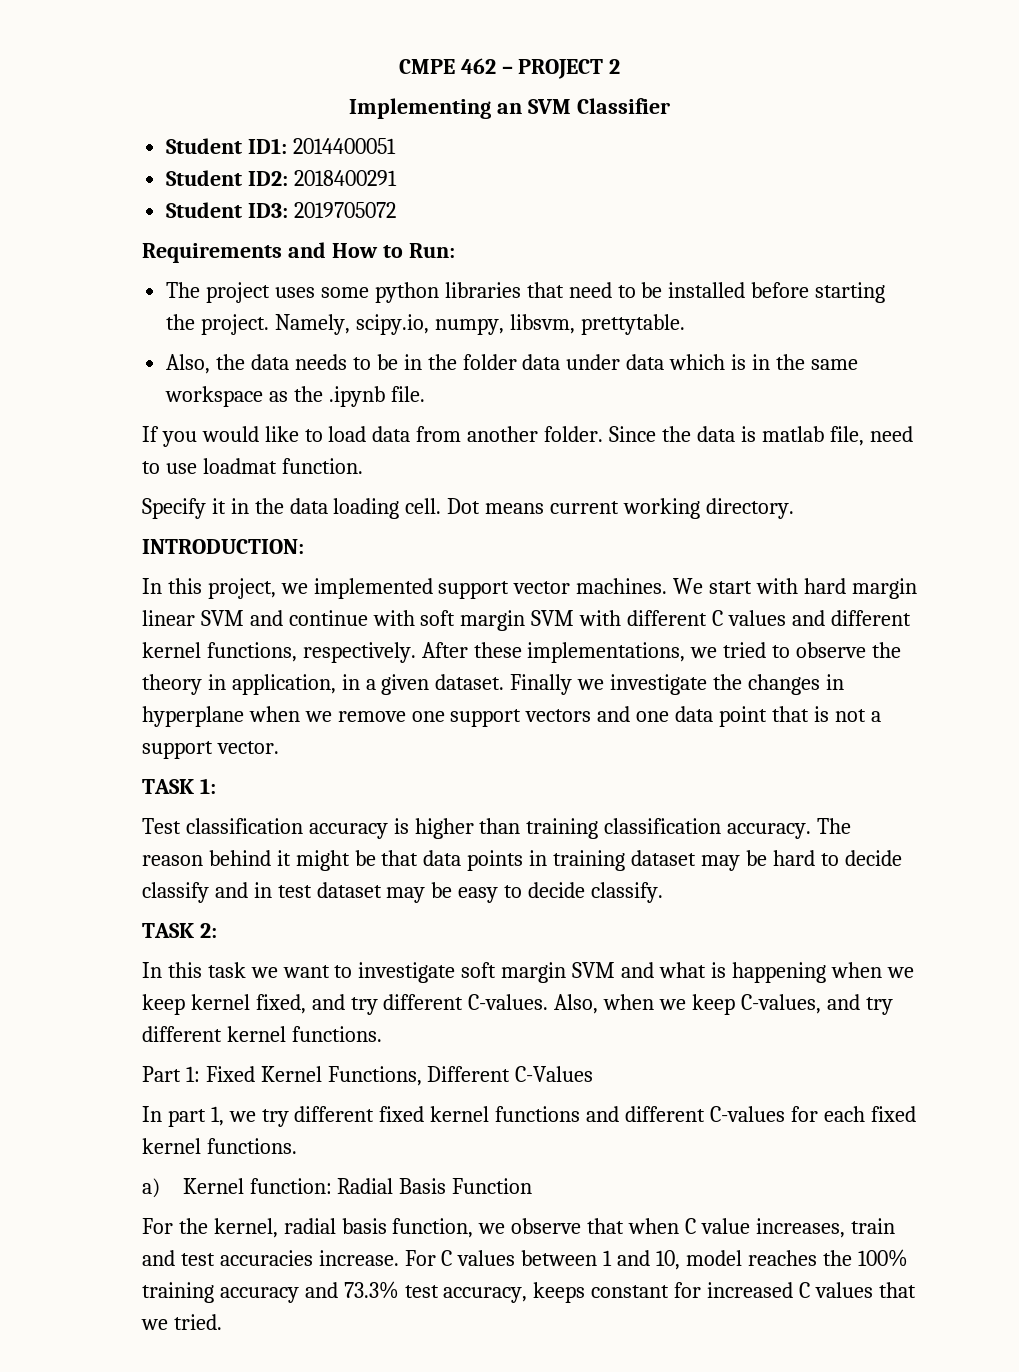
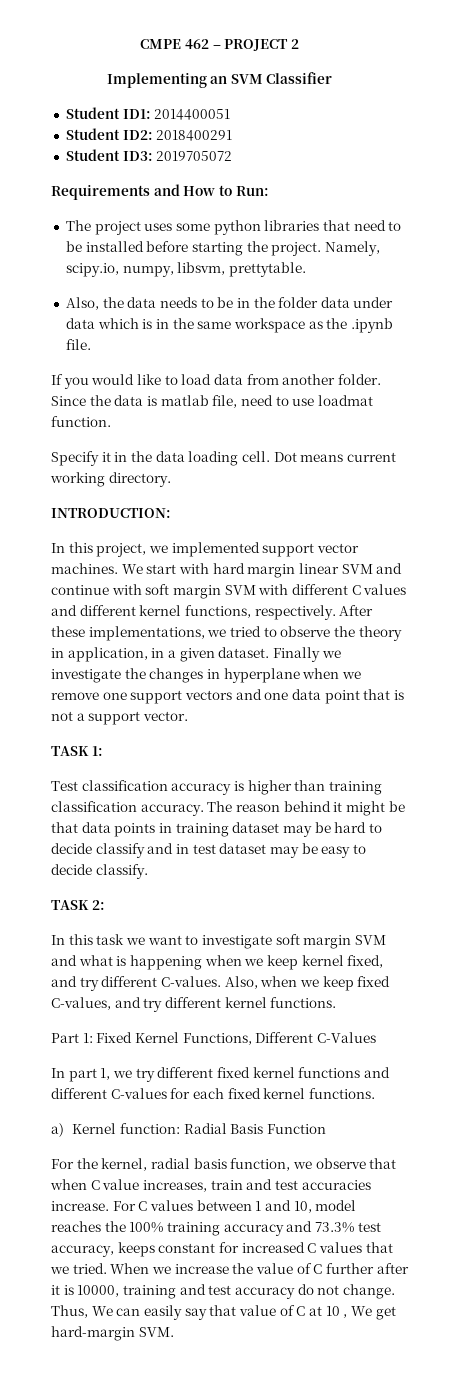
(736, 1004) none -> [357,976,391,987] fixed
(222, 1322) none -> [110,1263,409,1274] [51,1284,395,1299] [51,1305,396,1320] [51,1326,174,1341] When we increase the value of C further after it is 10000, training and test accuracy do not change. Thus, We can easily say that value of C at 10 , We get hard-margin SVM.

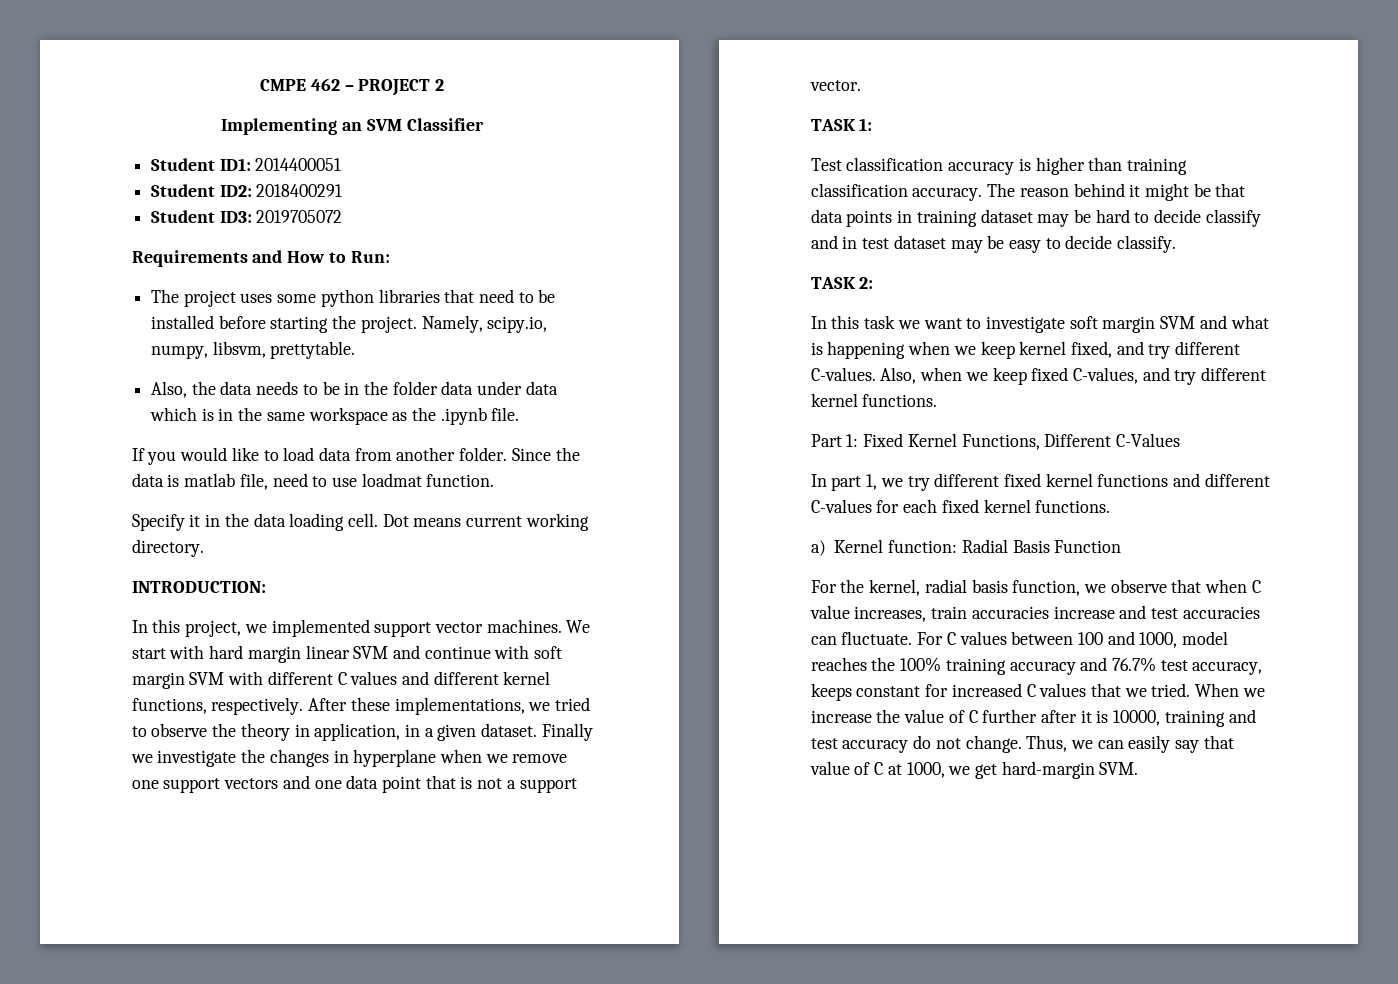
(243, 1185) none -> [971,606,1115,619] accuracies increase
[51,1201,110,1211] increase. -> [810,631,913,645] can fluctuate.
[255,1200,312,1213] 1 and 10, -> [1077,631,1178,648] 100 and 1000,
[315,1222,355,1233] 73.3% -> [1111,657,1156,672] 76.7%
[91,1306,113,1316] We -> [1070,740,1093,749] we
[325,1306,372,1318] 10 , We -> [906,762,971,778] 1000, we

